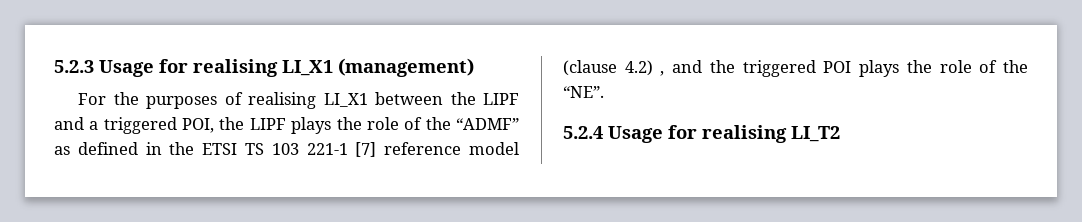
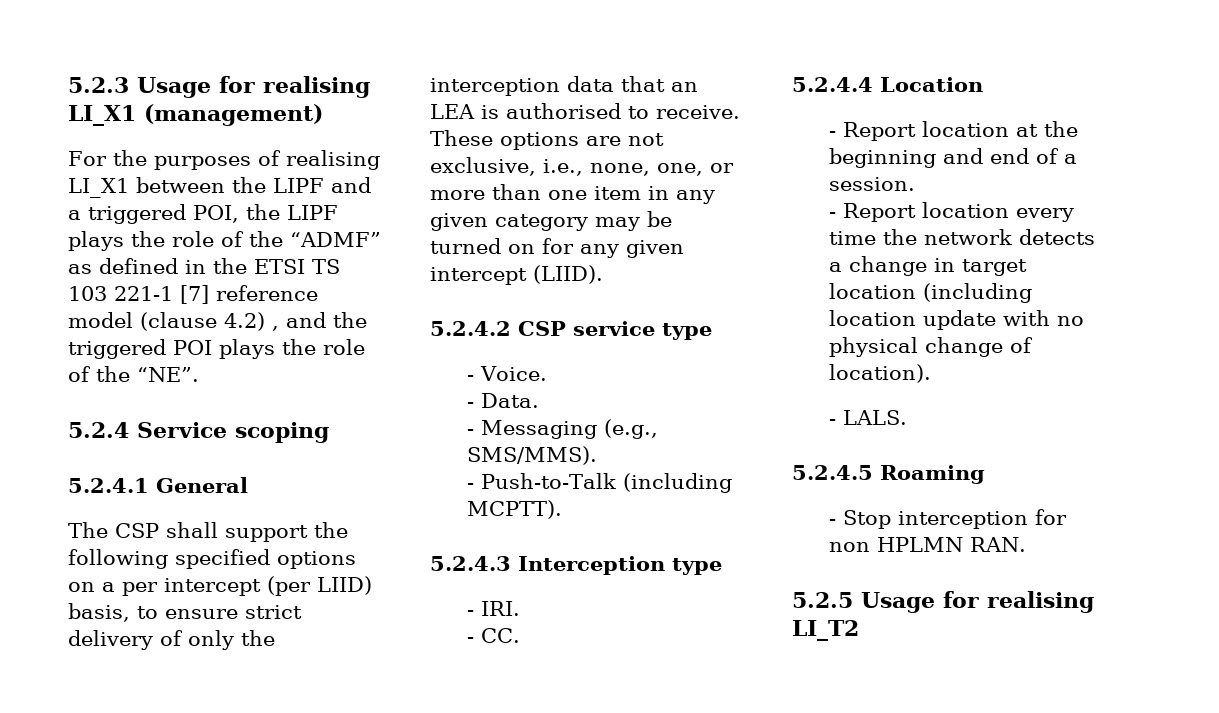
(603, 132) none -> [137,422,329,443] [68,477,248,493] [68,522,348,542] [68,549,356,569] [68,576,372,596] [68,603,302,622] [68,630,275,650] [430,76,698,96] [430,103,740,119] [430,130,664,150] [430,157,734,176] [430,184,715,204] [430,211,672,231] [430,238,684,258] [430,265,603,285] [430,321,712,340] [466,366,547,381] [466,393,539,408] [466,419,658,439] [466,446,597,465] [466,473,732,493] [466,500,562,519] [430,556,722,575] [466,601,520,616] [466,628,520,643] [792,77,983,92] [828,121,1078,141] [828,148,1077,168] [828,177,915,191] [828,202,1074,222] [828,229,1095,245] [828,256,1027,276] [828,283,1032,303] [828,310,1084,330] [828,337,1033,357] [828,364,931,383] [828,410,907,425] [792,465,985,484] [828,509,1067,529] [828,537,1026,552] [792,592,853,608] Service scoping // 5.2.4.1 General // The CSP shall support the following specified options on a per intercept (per LIID) basis, to ensure strict delivery of only the interception data that an LEA is authorised to receive. These options are not exclusive, i.e., none, one, or more than one item in any given category may be turned on for any given intercept (LIID). // 5.2.4.2 CSP service type // - Voice. // - Data. // - Messaging (e.g., SMS/MMS). // - Push-to-Talk (including MCPTT). // 5.2.4.3 Interception type // - IRI. // - CC. // 5.2.4.4 Location // - Report location at the beginning and end of a session. // - Report location every time the network detects a change in target location (including location update with no physical change of location). // - LALS. // 5.2.4.5 Roaming // - Stop interception for non HPLMN RAN. // 5.2.5

